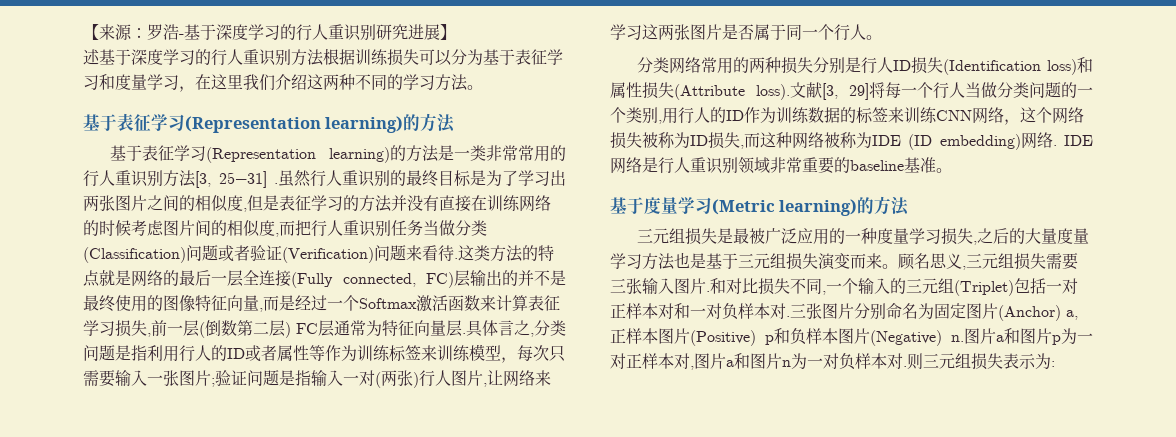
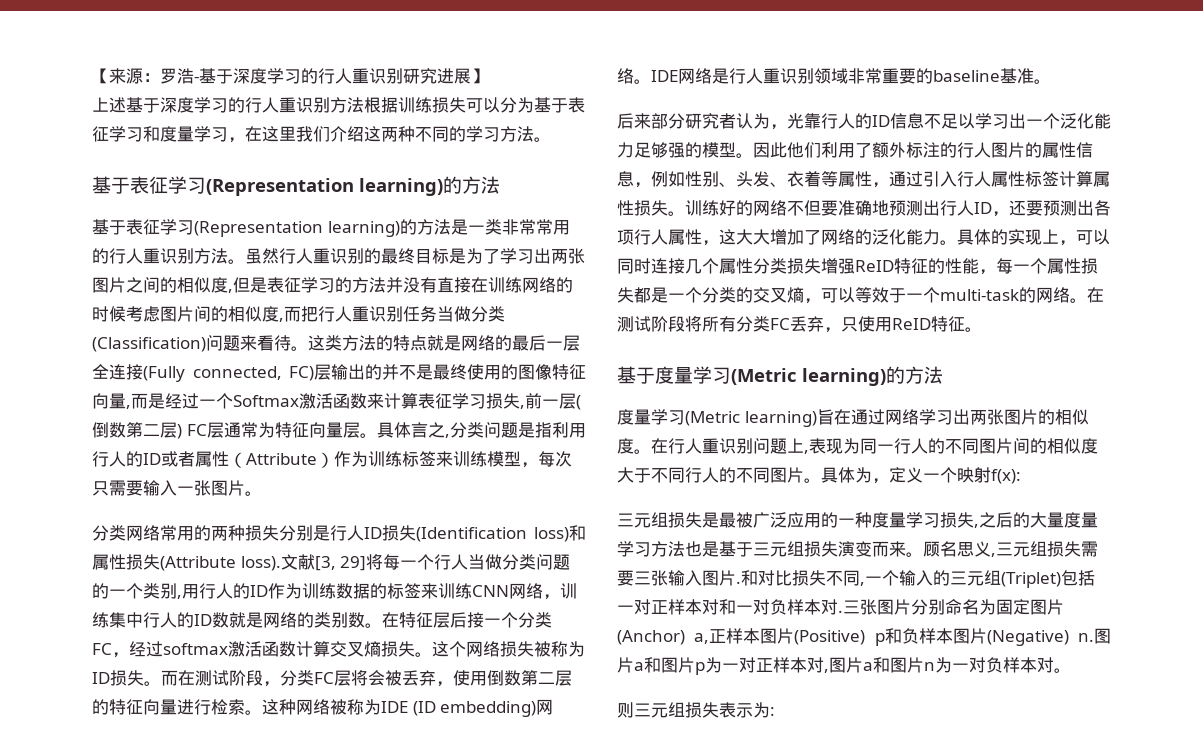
(456, 32) none -> [92,97,109,112] 上
[195,171,278,188] [3, 25−31] . -> [228,259,245,264] 。
[218,245,458,263] 或者验证(Verification)问题来看待. -> [240,335,308,351] 来看待。
[462,333,466,334] . -> [360,433,377,438] 。
[309,345,325,361] 等 -> [229,452,334,468] （Attribute）
[211,370,551,388] [610,24,866,41] ;验证问题是指输入一对(两张)行人图片,让网络来学习这两张图片是否属于同一个行人 -> (245, 488) none
(1020, 122) none -> [560,583,577,599] [92,612,552,628] [92,641,432,658] 训练集中行人的ID数就是网络的类别数。在特征层后接一个分类FC，经过softmax激活函数计算交叉熵损失。
[740,132,760,149] ,而 -> [144,670,572,687] [92,699,262,715] 。而在测试阶段，分类FC层将会被丢弃，使用倒数第二层的特征向量进行检索。
[1052,145,1057,146] . -> [634,79,651,84] 。
(952, 170) none -> [617,113,1111,130] [617,142,1093,158] [617,171,1110,188] [617,200,1111,217] [617,229,1110,246] [617,258,1098,275] [617,287,1104,304] [617,316,982,333] // 后来部分研究者认为，光靠行人的ID信息不足以学习出一个泛化能力足够强的模型。因此他们利用了额外标注的行人图片的属性信息，例如性别、头发、衣着等属性，通过引入行人属性标签计算属性损失。训练好的网络不但要准确地预测出行人ID，还要预测出各项行人属性，这大大增加了网络的泛化能力。具体的实现上，可以同时连接几个属性分类损失增强ReID特征的性能，每一个属性损失都是一个分类的交叉熵，可以等效于一个multi-task的网络。在测试阶段将所有分类FC丢弃，只使用ReID特征。
(910, 206) none -> [617,409,1089,427] [617,438,1098,454] [617,467,1021,484] // 度量学习(Metric learning)旨在通过网络学习出两张图片的相似度。在行人重识别问题上,表现为同一行人的不同图片间的相似度大于不同行人的不同图片。具体为，定义一个映射f(x):
[903,366,907,367] . -> [1054,668,1071,673] 。 //

